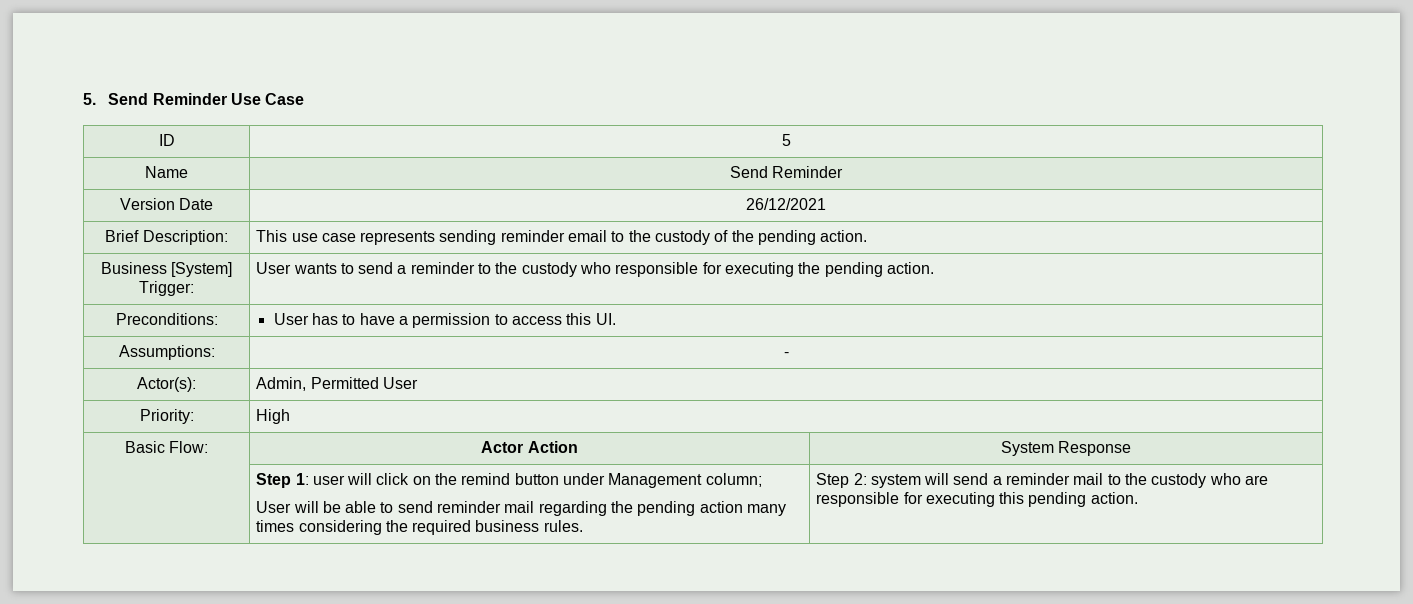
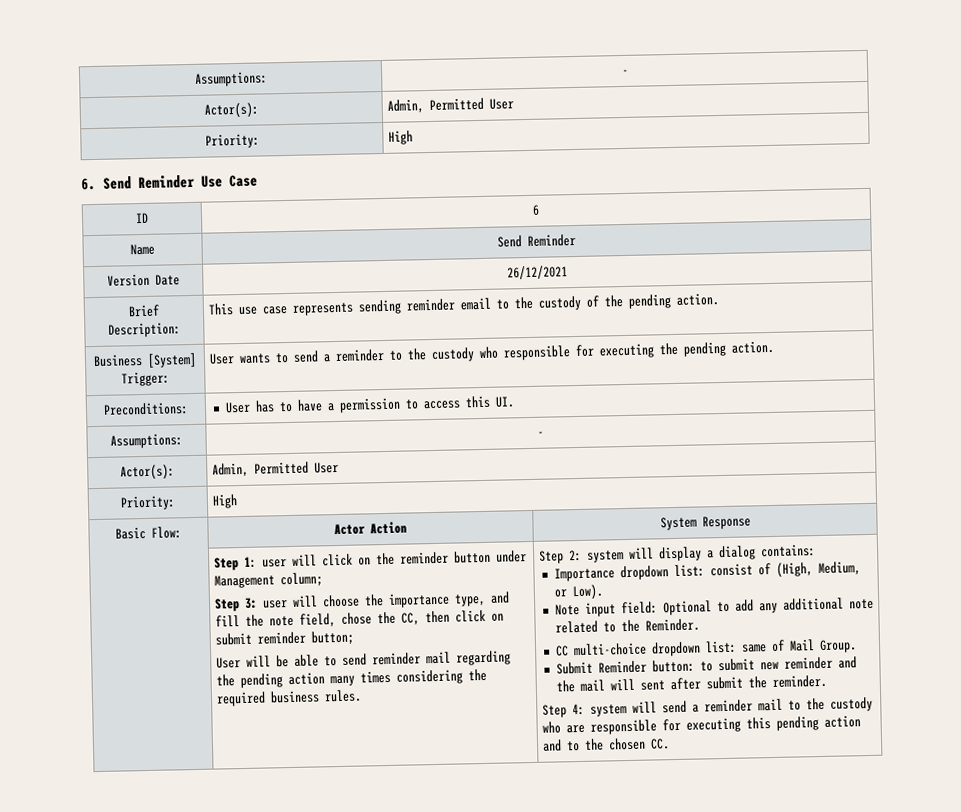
[83,93,96,105] 5. -> [194,71,268,87] [621,69,629,76] [203,102,259,118] [387,97,515,114] [204,133,260,149] [388,130,414,145] [81,177,96,191] Assumptions: | - // Actor(s): | Admin, Permitted User // Priority: | High // 6.
[781,134,791,146] 5 -> [532,204,540,216] 6
[461,473,511,485] remind -> [400,551,450,565] reminder
(762, 480) none -> [214,591,511,612] [215,609,505,628] [215,630,355,646] // Step 3: user will choose the importance type, and fill the note field, chose the CC, then click on submit reminder button;
(950, 479) none -> [658,544,817,562] [553,561,861,582] [553,584,604,600] [554,597,874,617] [554,618,700,634] [554,639,857,657] [555,656,857,675] [555,674,827,693] [542,701,658,718] display a dialog contains: // Importance dropdown list: consist of (High, Medium, or Low). // Note input field: Optional to add any additional note related to the Reminder. // CC multi-choice dropdown list: same of Mail Group. // Submit Reminder button: to submit new reminder and the mail will sent after submit the reminder. // Step 4: system will
[1090,492,1138,504] action. -> [824,715,862,728] [542,737,671,752] action and to the chosen CC.

